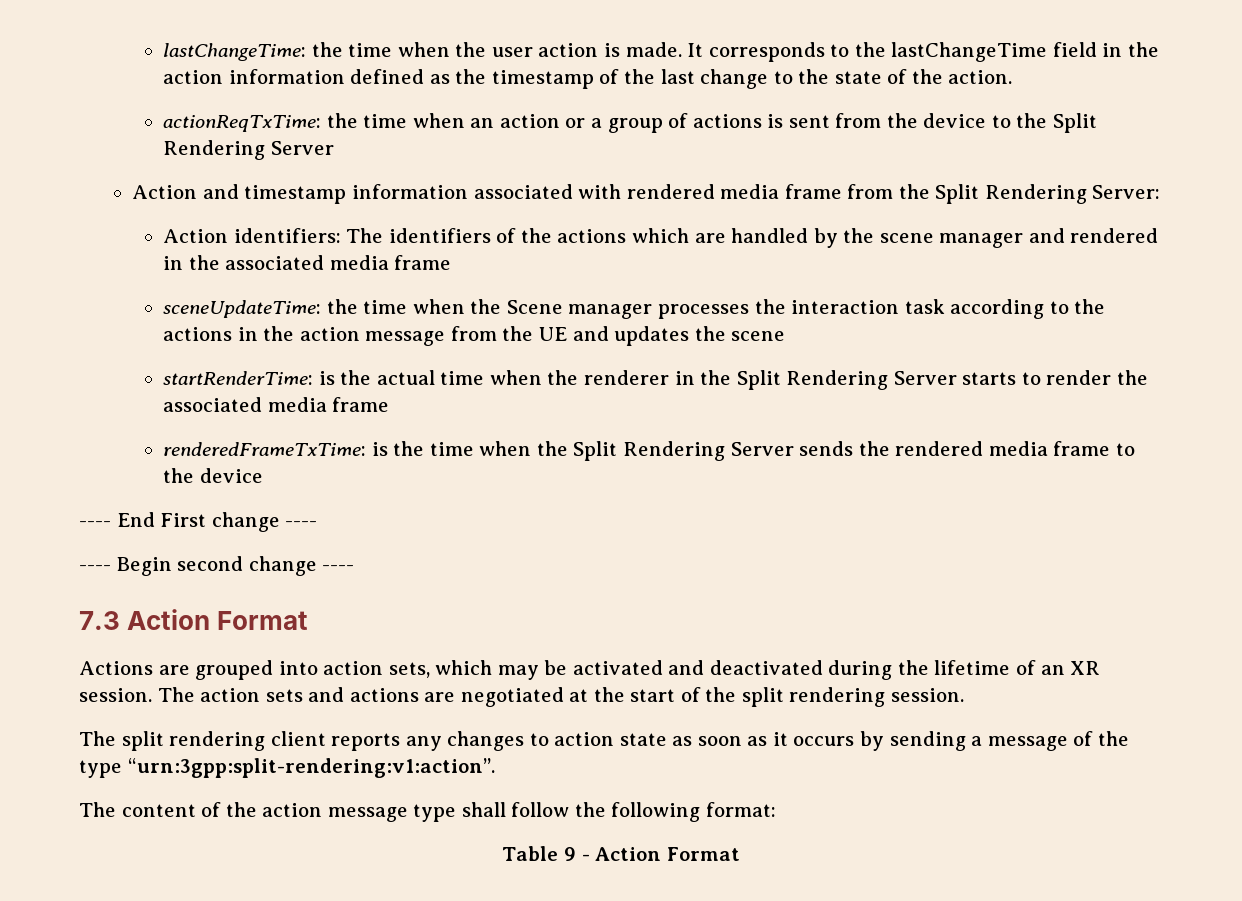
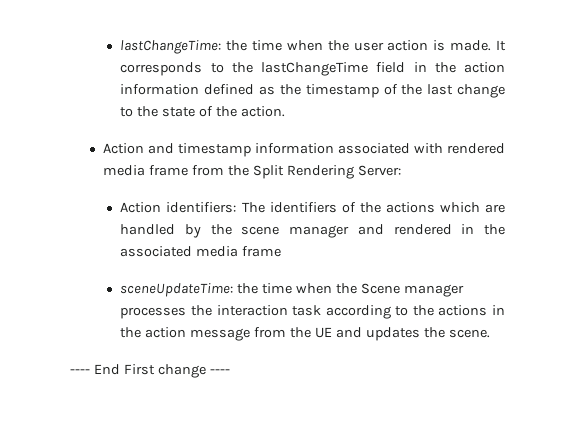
[163,113,1097,133] [163,140,334,160] // actionReqTxTime: the time when an action or a group of actions is sent from the device to the Split Rendering Server -> (285, 111) none
[731,331,786,341] [163,370,1148,390] [163,397,390,412] [163,441,1135,461] [163,468,263,483] scene // startRenderTime: is the actual time when the renderer in the Split Rendering Server starts to render the associated media frame // renderedFrameTxTime: is the time when the Split Rendering Server sends the rendered media frame to the device -> [448,329,490,338] scene.
[79,556,355,576] [79,609,309,630] [79,660,1101,680] [79,687,965,707] [79,731,1129,751] [79,758,495,778] [79,802,776,822] [502,846,740,861] // ---- Begin second change ---- // 7.3 Action Format // Actions are grouped into action sets, which may be activated and deactivated during the lifetime of an XR session. The action sets and actions are negotiated at the start of the split rendering session. // The split rendering client reports any changes to action state as soon as it occurs by sending a message of the type “urn:3gpp:split-rendering:v1:action”. // The content of the action message type shall follow the following format: // Table 9 - Action Format -> (230, 371) none

